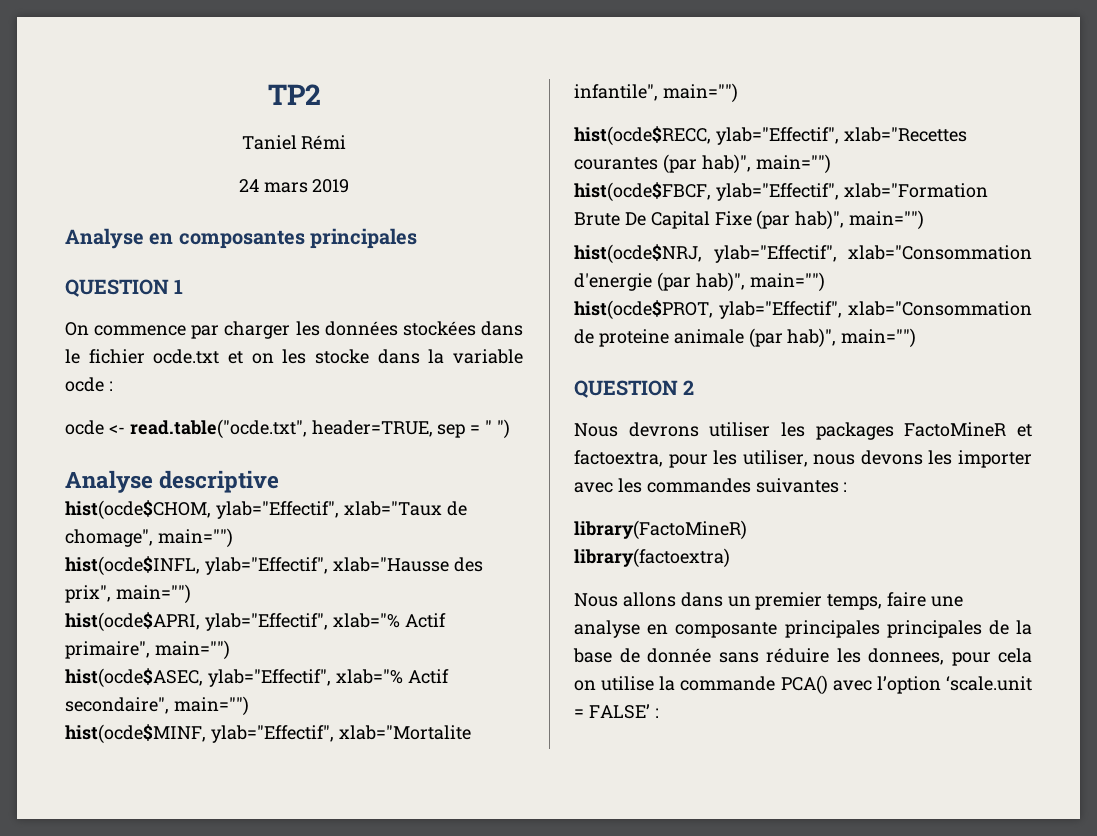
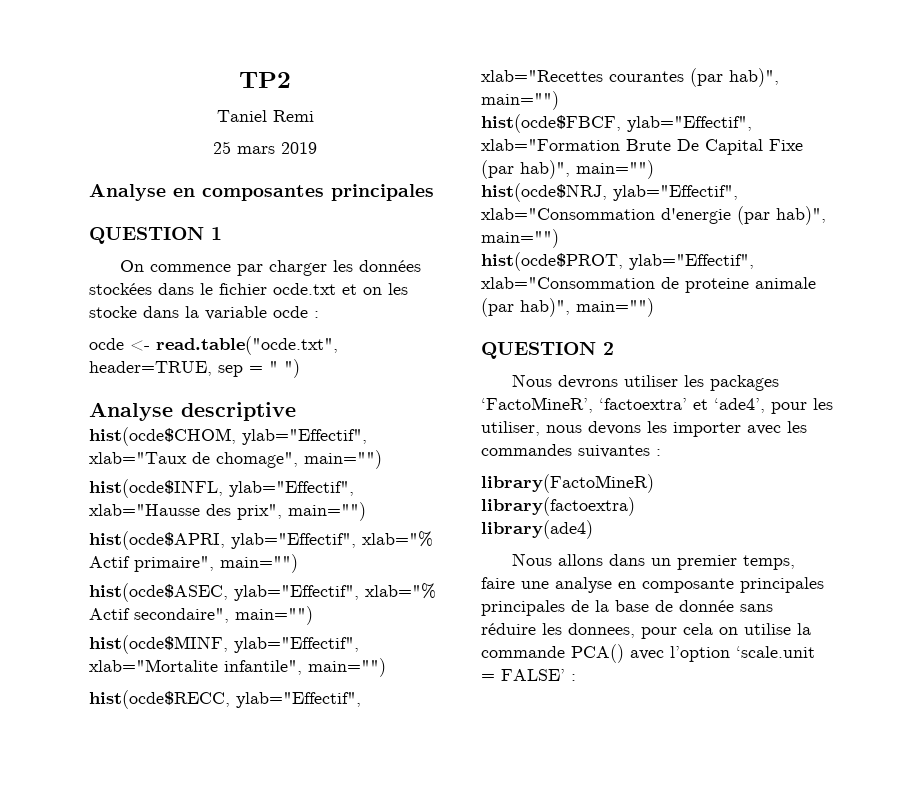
[301,135,347,150] [238,179,259,192] Rémi // 24 -> [272,110,314,122] [213,141,231,154] Remi // 25
[904,422,1032,437] [574,450,663,467] FactoMineR et factoextra, -> [481,397,765,413] ‘FactoMineR’, ‘factoextra’ et ‘ade4’,
(730, 558) none -> [481,520,593,539] // library(ade4)

